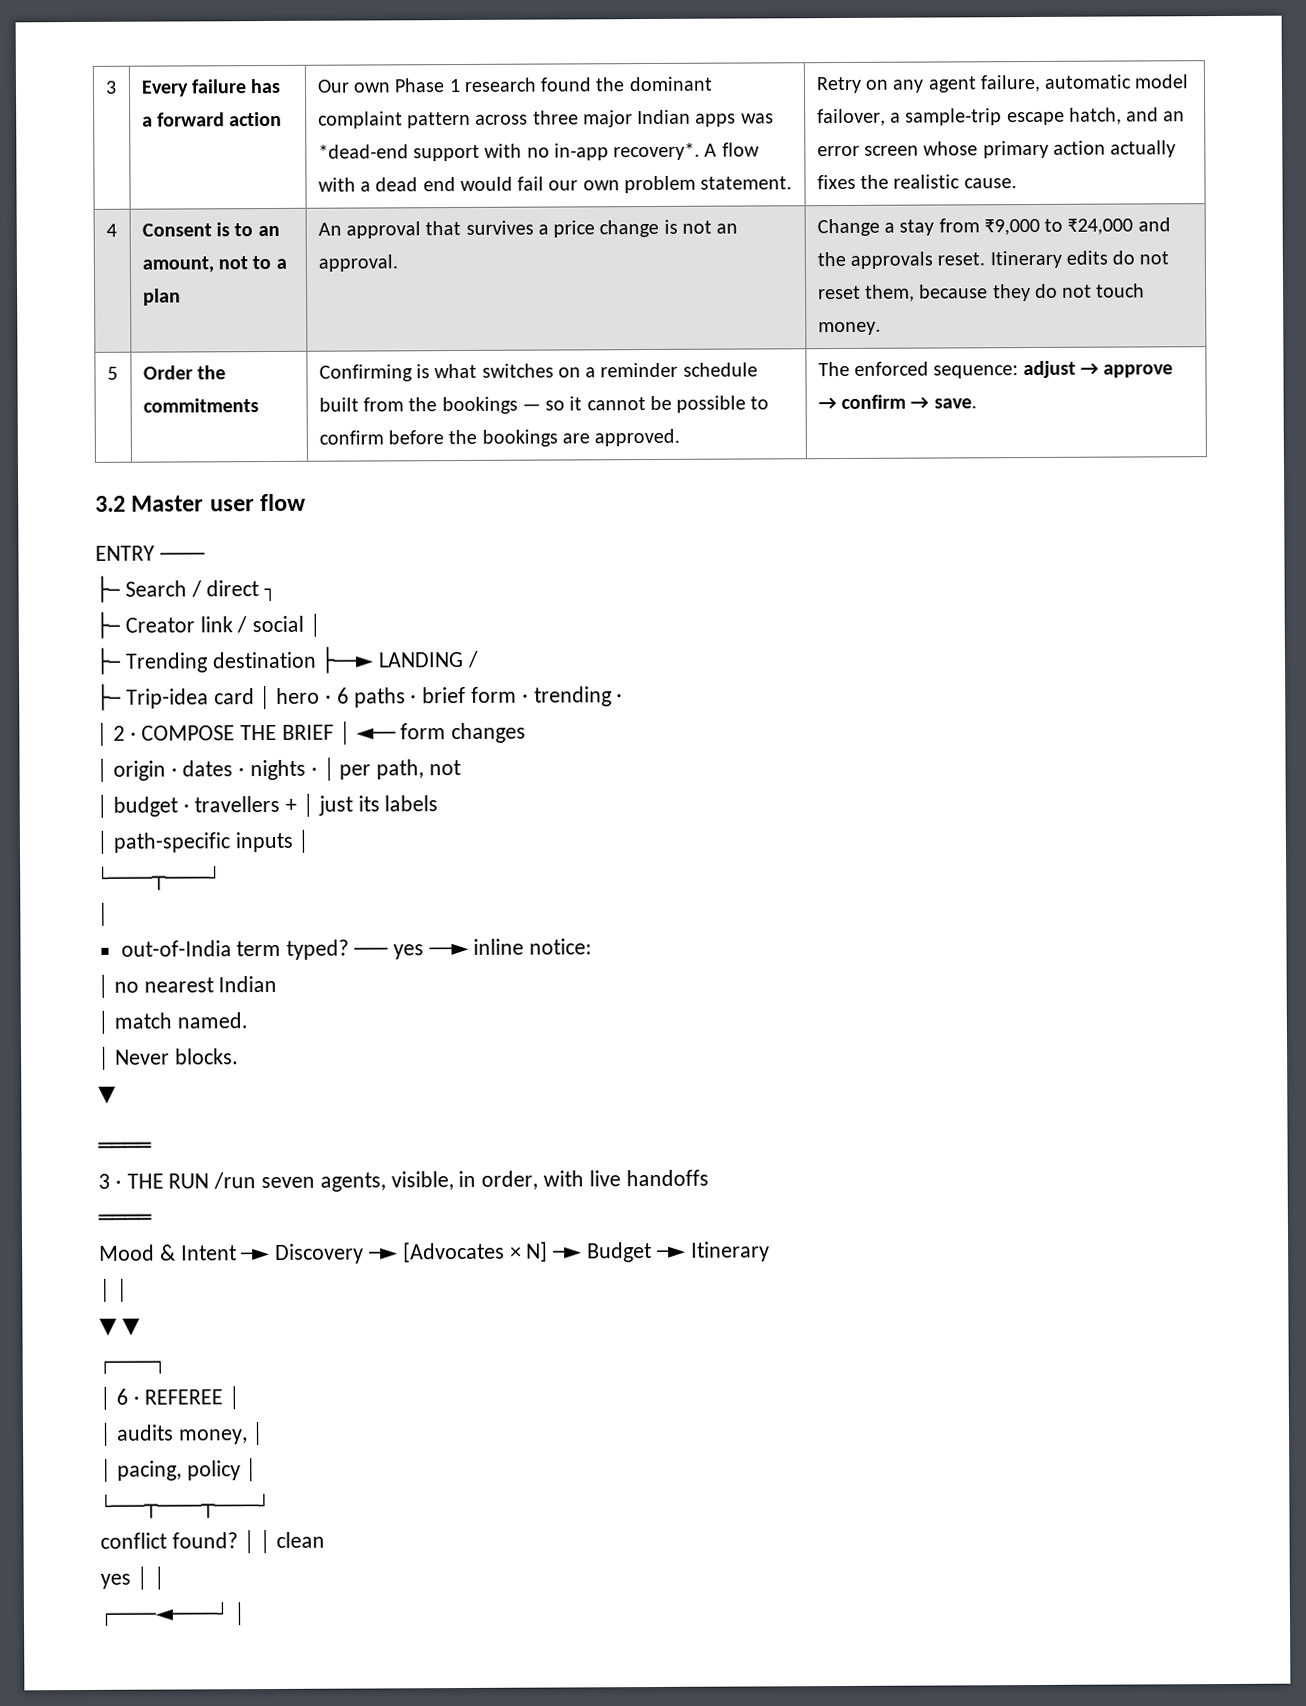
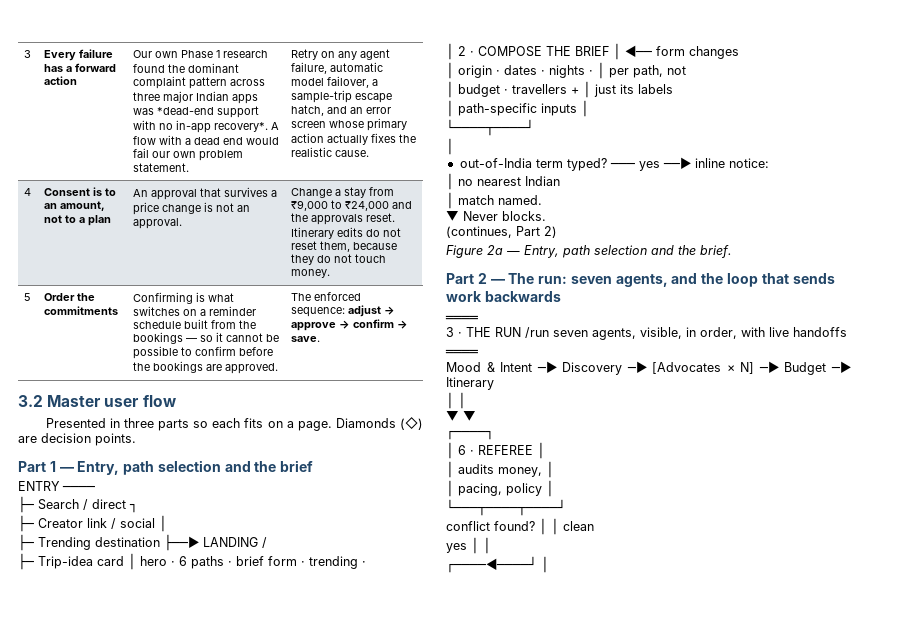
(307, 502) none -> [45,417,423,431] [18,433,136,446] [18,460,314,475] // Presented in three parts so each fits on a page. Diamonds (◇) are decision points. // Part 1 — Entry, path selection and the brief
[98,1046,110,1070] │ -> [446,211,459,221] ▼
[98,1085,116,1104] ▼ -> [446,226,557,238] [446,245,732,258] [446,273,835,287] [446,291,561,302] (continues, Part 2) // Figure 2a — Entry, path selection and the brief. // Part 2 — The run: seven agents, and the loop that sends work backwards

